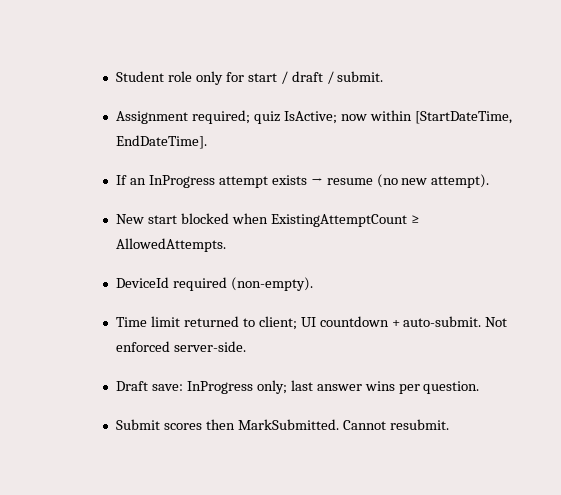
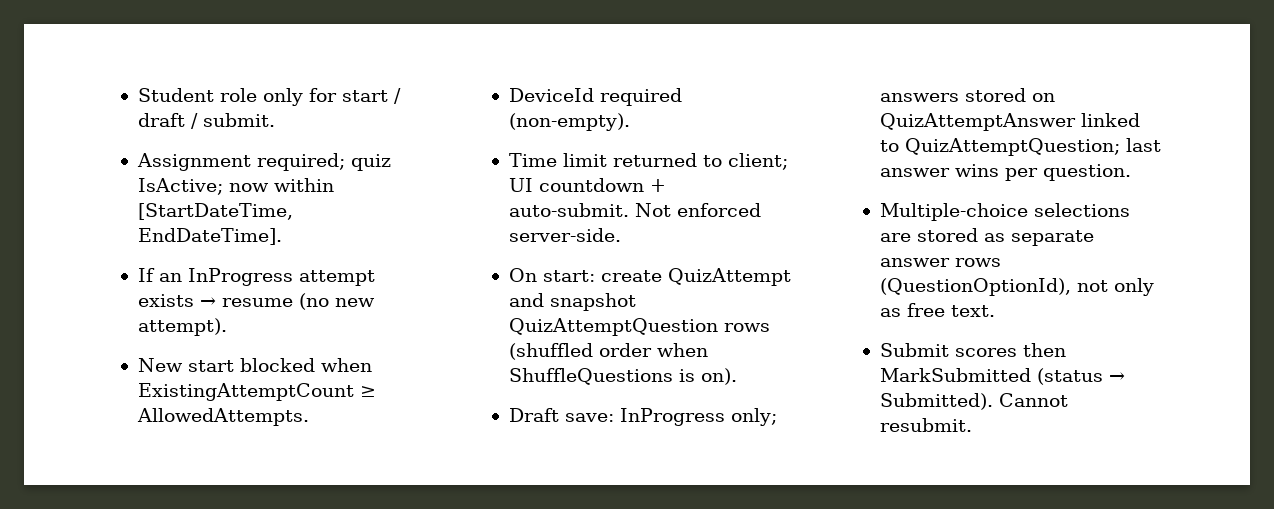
[116,380,287,394] Draft save: InProgress only; -> [508,268,791,286] [508,293,636,311] [508,318,770,336] [508,343,708,360] [508,368,737,385] [508,408,777,426] [879,88,1055,102] [879,113,1140,131] [879,138,1120,156] On start: create QuizAttempt and snapshot QuizAttemptQuestion rows (shuffled order when ShuffleQuestions is on). // Draft save: InProgress only; answers stored on QuizAttemptAnswer linked to QuizAttemptQuestion;
(480, 387) none -> [879,203,1130,221] [879,228,1094,246] [879,258,1001,267] [879,278,1154,296] [879,303,995,317] // Multiple-choice selections are stored as separate answer rows (QuestionOptionId), not only as free text.
[237,419,339,430] MarkSubmitted. -> [879,368,1125,385] [879,393,993,410] MarkSubmitted (status → Submitted).

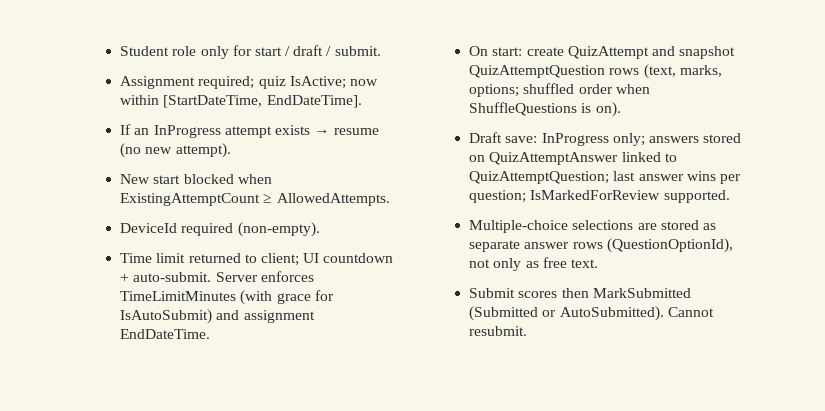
[634,203,761,217] [508,228,621,242] Not enforced server-side. -> [215,271,314,282] [120,290,334,305] [120,309,315,324] [120,329,211,339] Server enforces TimeLimitMinutes (with grace for IsAutoSubmit) and assignment EndDateTime.
[508,343,593,360] (shuffled -> [643,64,722,79] [469,83,575,97] (text, marks, options; shuffled
[1042,164,1131,181] question. -> [469,190,730,203] question; IsMarkedForReview supported.
[1036,368,1125,385] [879,393,993,410] (status → Submitted). -> [469,306,664,321] (Submitted or AutoSubmitted).

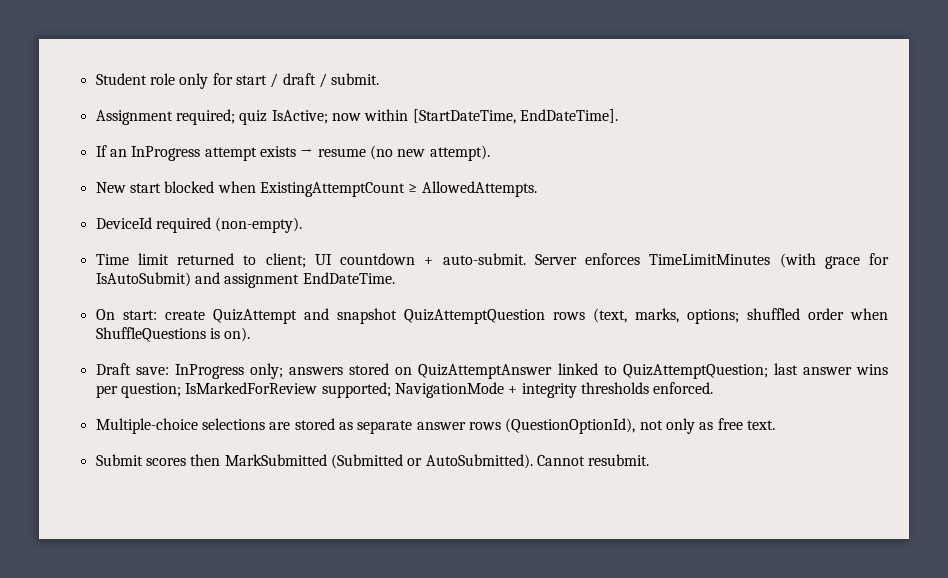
[663,190,730,203] supported. -> [321,382,714,398] supported; NavigationMode + integrity thresholds enforced.

